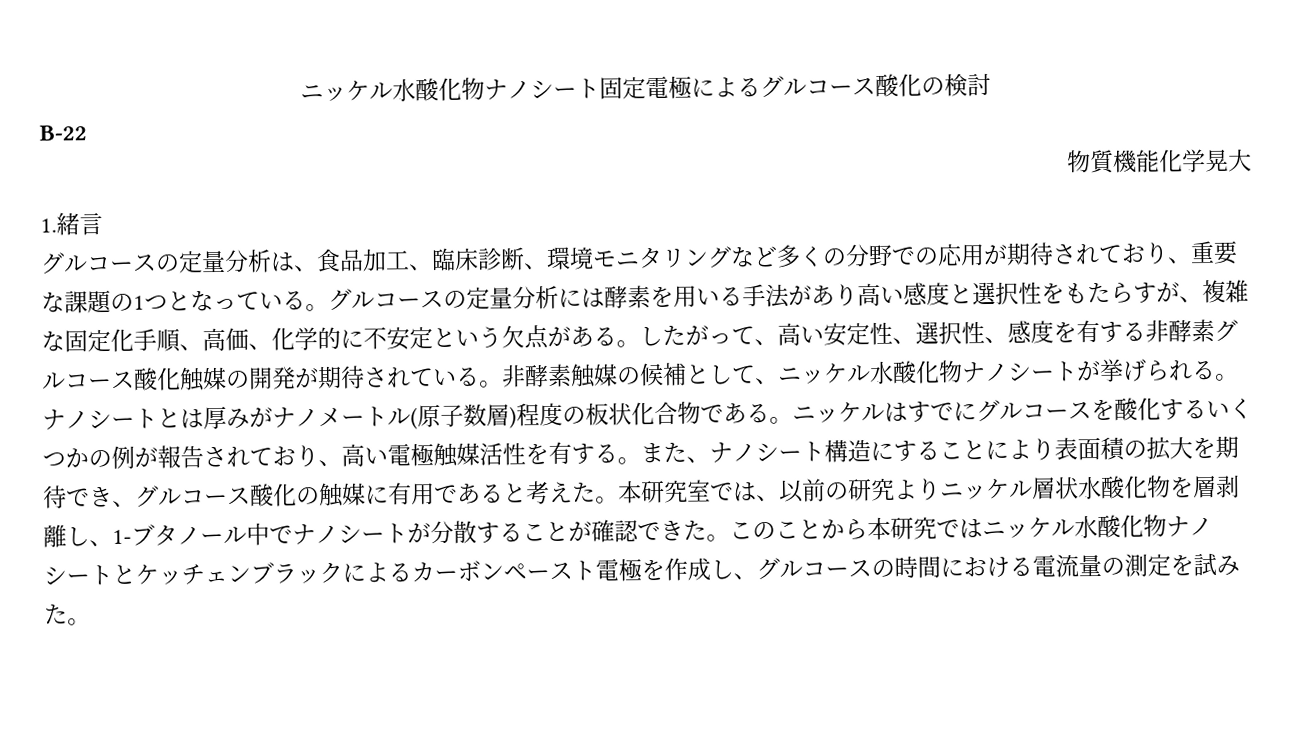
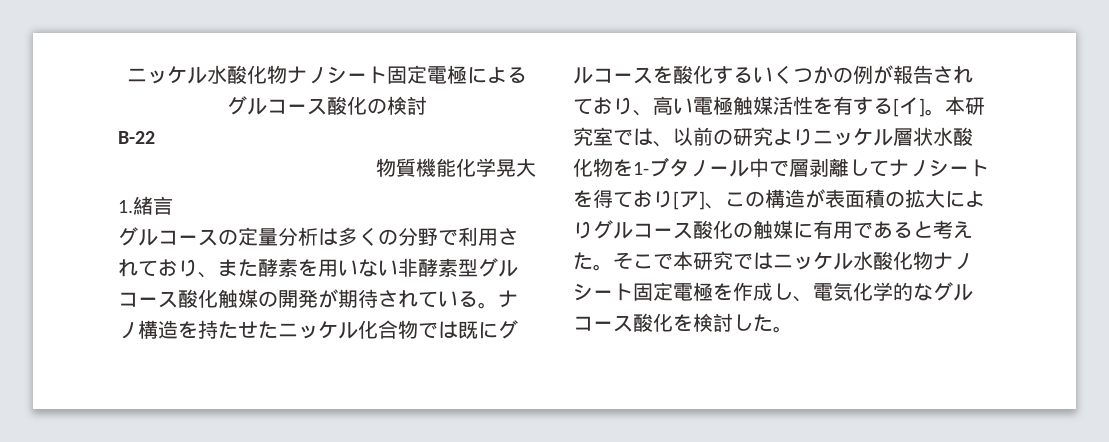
[294,240,1238,273] [41,279,1249,314] [41,318,1215,353] 、食品加工、臨床診断、環境モニタリングなど多くの分野での応用が期待されており、重要な課題の1つとなっている。グルコースの定量分析には酵素を用いる手法があり高い感度と選択性をもたらすが、複雑な固定化手順、高価、化学的に不安定という欠点がある。したがって、高い安定性、選択性、感度を有する非酵素 -> [338,227,518,246] [118,258,478,278] 多くの分野で利用されており、また酵素を用いない非酵素型
[501,358,1239,388] [42,401,954,430] 非酵素触媒の候補として、ニッケル水酸化物ナノシートが挙げられる。ナノシートとは厚みがナノメートル(原子数層)程度の板状化合物である。ニッケルはすで -> [498,290,518,308] [118,320,478,339] ナノ構造を持たせたニッケル化合物では既
[617,435,1239,465] [43,480,596,509] 。また、ナノシート構造にすることにより表面積の拡大を期待でき、グルコース酸化の触媒に有用であると考えた -> [893,97,925,117] [イ]
[1192,474,1240,499] [43,524,113,548] 層剥離し、 -> (633, 168) none
[292,519,868,545] ナノシートが分散することが確認できた。このことから -> [789,158,989,177] [573,189,985,210] [573,220,973,239] [573,252,673,271] 層剥離してナノシートを得ており[ア]、この構造が表面積の拡大によりグルコース酸化の触媒に有用であると考えた。そこで
[112,552,1240,585] とケッチェンブラックによるカーボンペースト電極を作成し、グルコースの時間における電流量の測定を試み -> [633,282,973,302] [573,313,753,332] 固定電極を作成し、電気化学的なグルコース酸化を検討し

